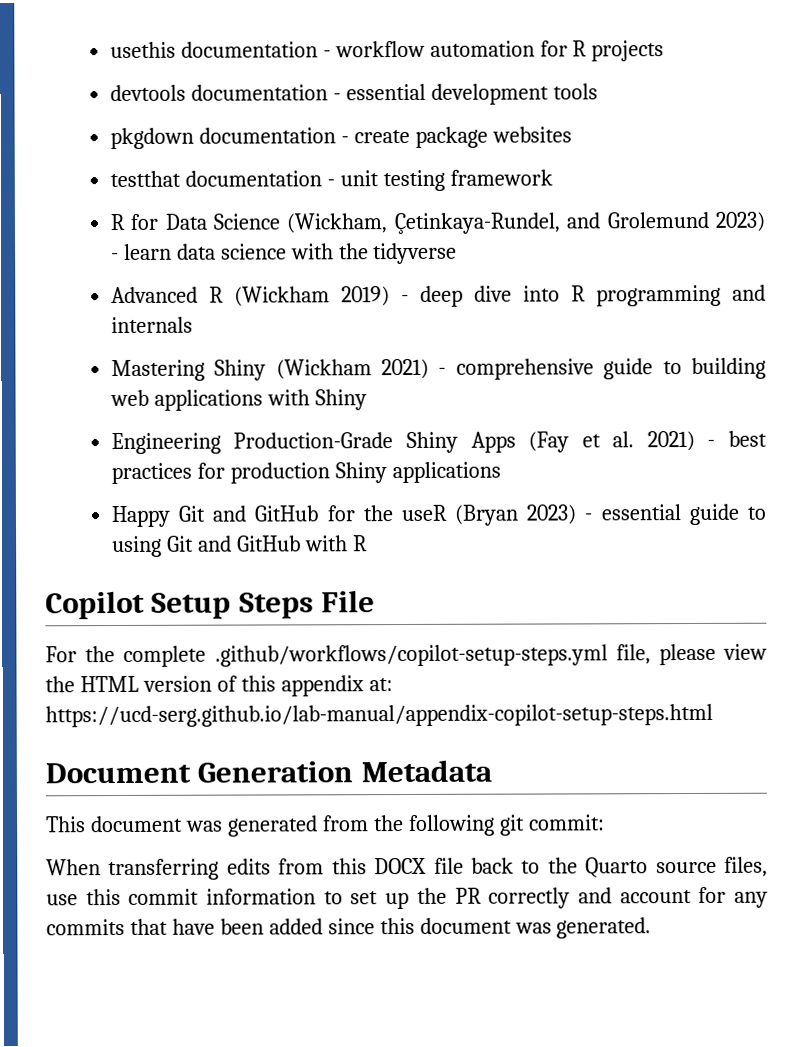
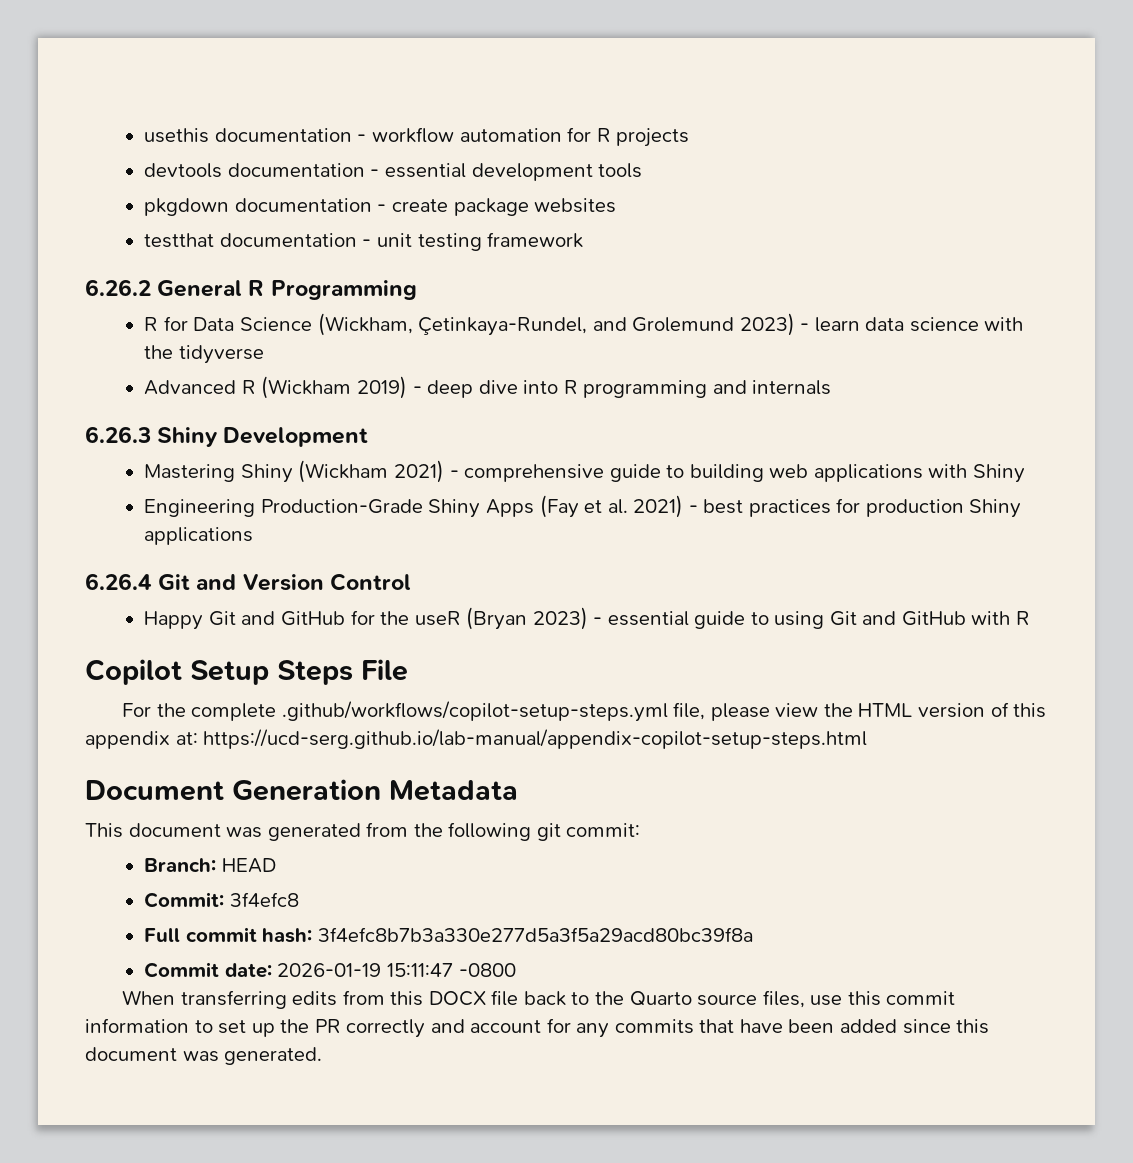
(553, 177) none -> [85,279,417,300] // 6.26.2 General R Programming
(193, 325) none -> [85,426,369,447] // 6.26.3 Shiny Development
(501, 472) none -> [85,573,411,591] // 6.26.4 Git and Version Control
(605, 822) none -> [144,858,276,873] [144,892,299,908] [144,927,753,943] [144,962,516,978] // Branch: HEAD // Commit: 3f4efc8 // Full commit hash: 3f4efc8b7b3a330e277d5a3f5a29acd80bc39f8a // Commit date: 2026-01-19 15:11:47 -0800

